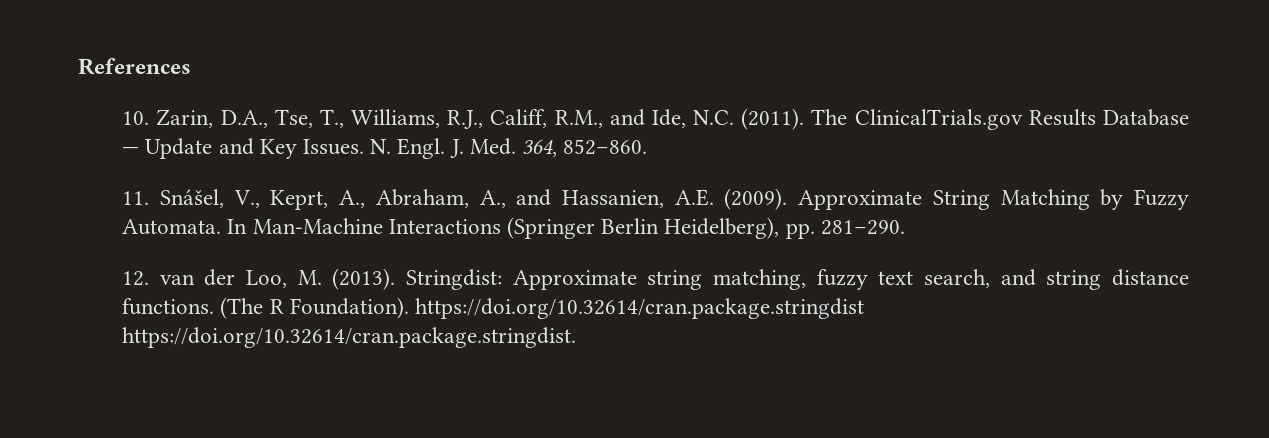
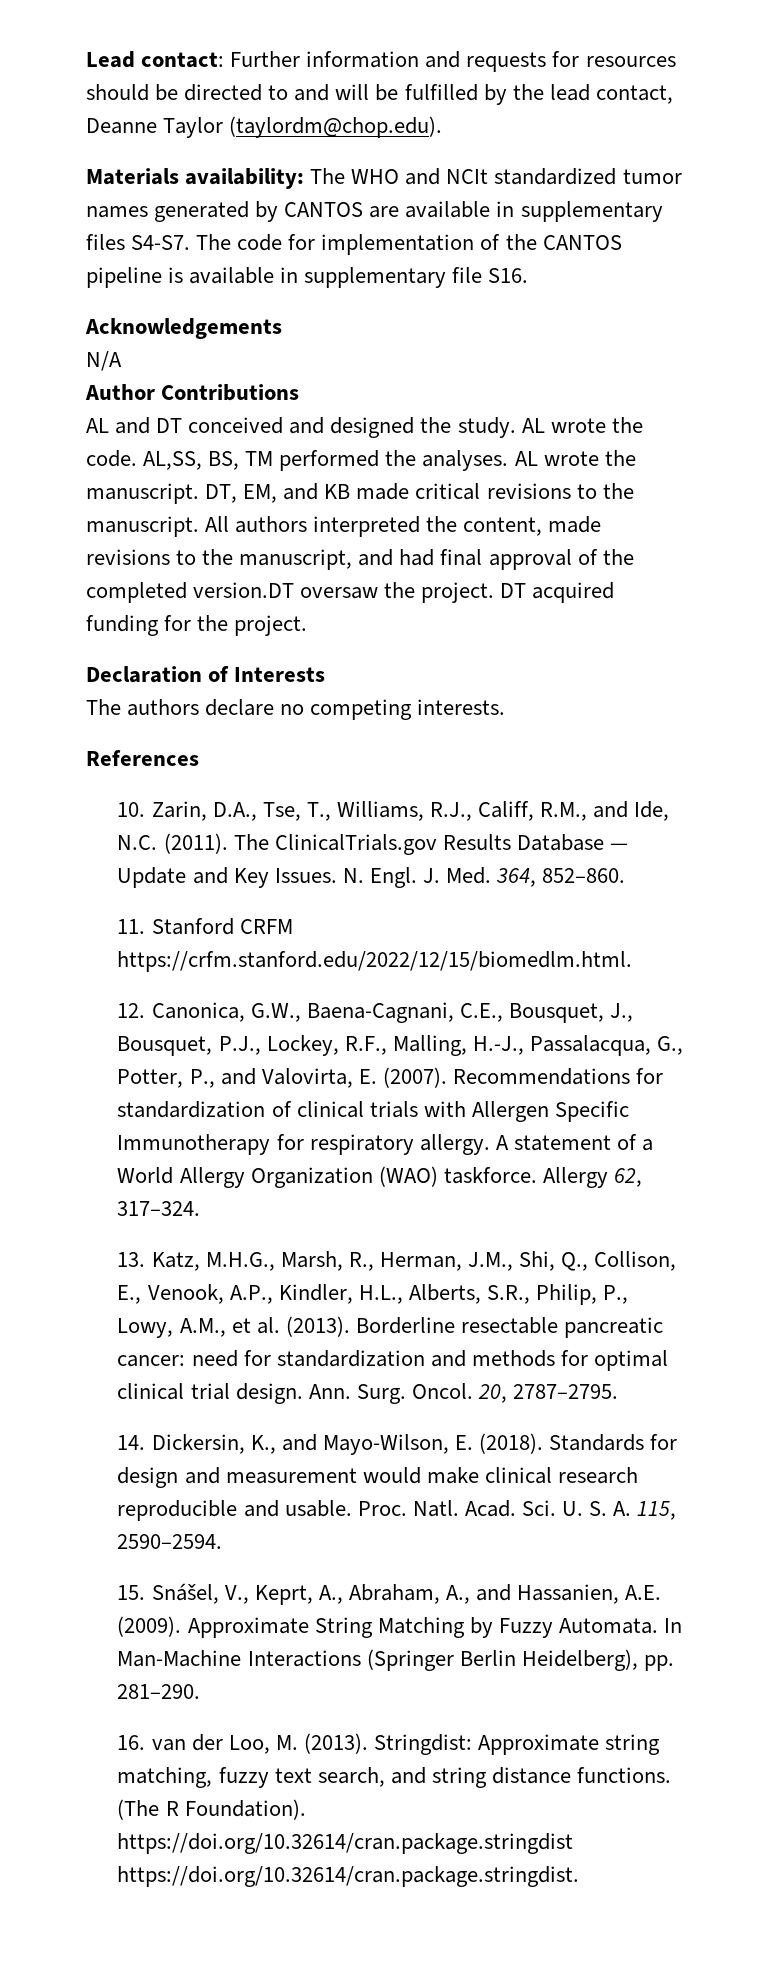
(78, 66) none -> [86,51,676,72] [86,84,673,105] [86,116,443,138] [86,168,682,189] [86,201,663,222] [86,234,622,255] [86,267,529,288] [85,318,282,339] [86,351,122,371] [85,384,300,401] [86,417,643,438] [86,450,636,471] [86,483,634,504] [86,516,602,537] [86,549,634,570] [86,582,615,603] [86,615,308,636] [86,666,326,683] [86,699,506,720] Lead contact: Further information and requests for resources should be directed to and will be fulfilled by the lead contact, Deanne Taylor (taylordm@chop.edu). // Materials availability: The WHO and NCIt standardized tumor names generated by CANTOS are available in supplementary files S4-S7. The code for implementation of the CANTOS pipeline is available in supplementary file S16. // Acknowledgements // N/A // Author Contributions // AL and DT conceived and designed the study. AL wrote the code. AL,SS, BS, TM performed the analyses. AL wrote the manuscript. DT, EM, and KB made critical revisions to the manuscript. All authors interpreted the content, made revisions to the manuscript, and had final approval of the completed version.DT oversaw the project. DT acquired funding for the project. // Declaration of Interests // The authors declare no competing interests. //
(150, 198) none -> [151,918,293,935] [117,951,633,972] [117,1002,633,1023] [117,1035,683,1056] [117,1067,663,1088] [117,1101,629,1122] [117,1134,653,1155] [117,1166,642,1188] [117,1201,201,1216] [117,1251,677,1271] [117,1284,629,1305] [117,1316,663,1338] [117,1350,668,1371] [117,1383,618,1404] [117,1433,678,1455] [117,1467,638,1488] [117,1500,677,1521] [117,1534,223,1549] [117,1585,146,1600] Stanford CRFM https://crfm.stanford.edu/2022/12/15/biomedlm.html. // 12. Canonica, G.W., Baena-Cagnani, C.E., Bousquet, J., Bousquet, P.J., Lockey, R.F., Malling, H.-J., Passalacqua, G., Potter, P., and Valovirta, E. (2007). Recommendations for standardization of clinical trials with Allergen Specific Immunotherapy for respiratory allergy. A statement of a World Allergy Organization (WAO) taskforce. Allergy 62, 317–324. // 13. Katz, M.H.G., Marsh, R., Herman, J.M., Shi, Q., Collison, E., Venook, A.P., Kindler, H.L., Alberts, S.R., Philip, P., Lowy, A.M., et al. (2013). Borderline resectable pancreatic cancer: need for standardization and methods for optimal clinical trial design. Ann. Surg. Oncol. 20, 2787–2795. // 14. Dickersin, K., and Mayo-Wilson, E. (2018). Standards for design and measurement would make clinical research reproducible and usable. Proc. Natl. Acad. Sci. U. S. A. 115, 2590–2594. // 15.
[122,271,150,286] 12. -> [117,1735,146,1750] 16.

